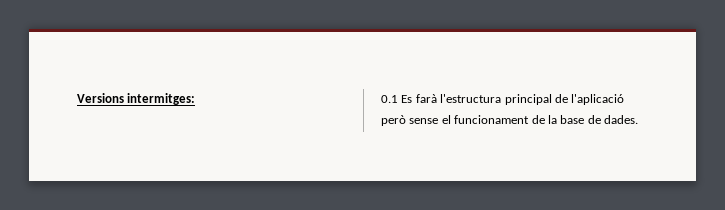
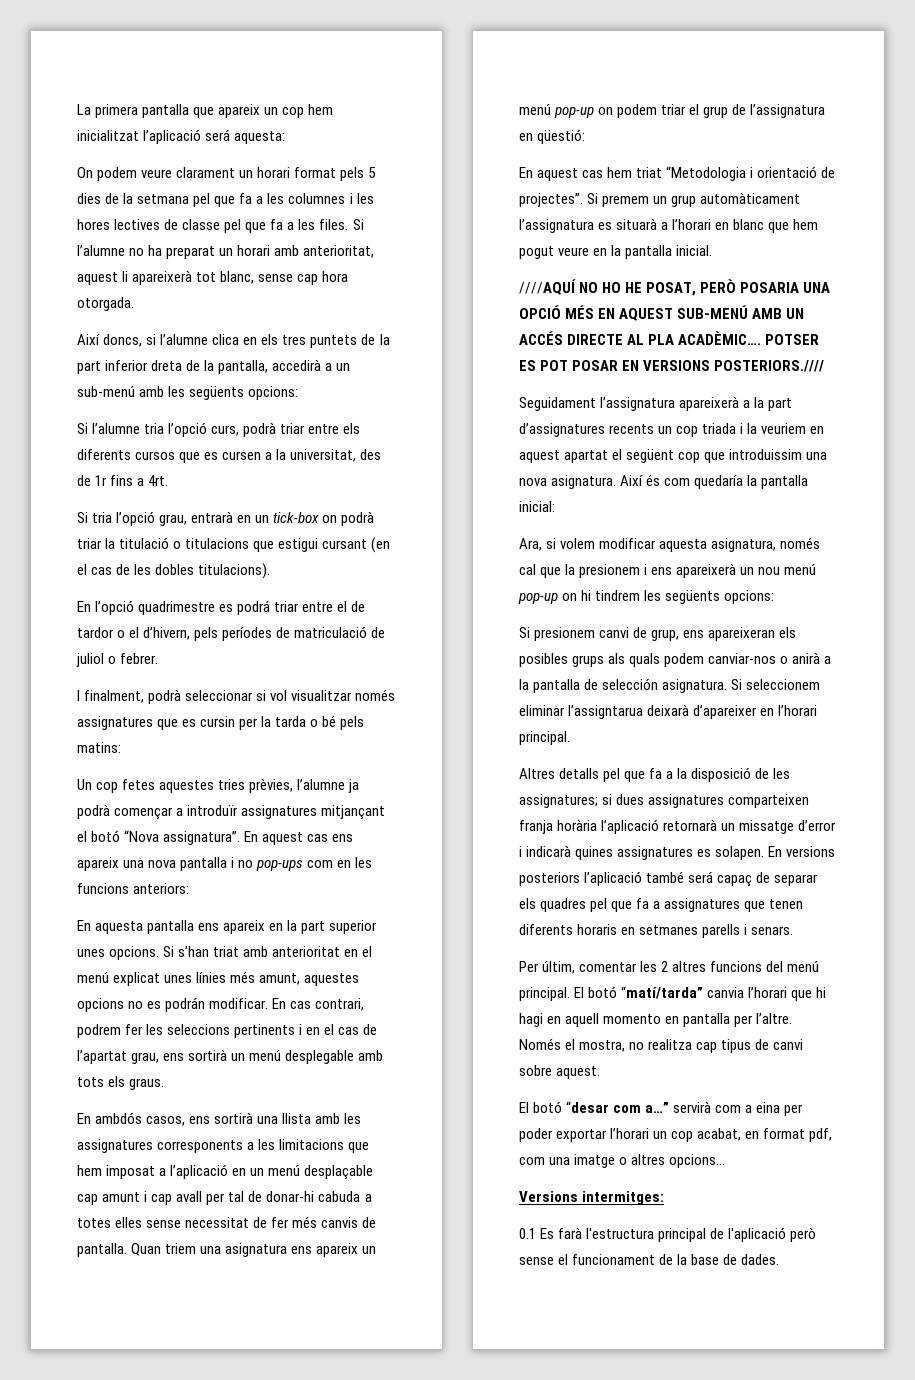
(77, 98) none -> [77,104,334,118] [77,129,286,144] [77,167,377,181] [77,193,374,207] [77,219,364,233] [77,245,375,259] [77,270,349,285] [77,297,134,311] [77,334,390,348] [77,359,351,374] [77,386,299,400] [77,422,361,437] [77,449,382,463] [77,475,169,486] [77,511,375,526] [77,537,391,553] [77,563,271,579] [77,600,366,615] [77,626,386,641] [76,653,159,667] [77,689,396,704] [77,715,365,730] [77,742,121,753] [77,778,360,793] [77,804,386,820] [77,830,354,845] [77,857,373,871] [77,883,190,894] [77,920,378,934] [77,946,373,960] [77,971,360,986] [77,997,365,1012] [77,1024,378,1038] [77,1049,384,1064] [77,1076,165,1090] [77,1112,362,1126] [77,1139,370,1153] [77,1164,374,1180] [77,1191,372,1205] [77,1216,377,1228] [77,1243,377,1257] [519,104,826,118] [519,129,586,144] [519,166,836,181] [519,192,801,207] [519,218,819,233] [519,245,713,259] [519,279,831,296] [519,305,805,321] [519,331,820,345] [519,360,825,372] [519,396,793,411] [519,423,825,437] [519,449,828,463] [519,474,809,489] [519,501,555,512] [519,537,821,552] [519,563,817,578] [518,590,775,604] [519,627,797,641] [519,652,832,667] [519,678,821,693] [519,704,818,719] [519,731,570,745] [519,767,791,782] [519,794,810,808] [519,819,837,834] [519,845,836,860] [519,871,819,887] [519,898,804,912] [519,924,794,938] [519,961,820,974] [519,986,827,1001] [519,1013,793,1027] [519,1038,804,1053] [519,1065,601,1079] [519,1101,804,1116] [519,1128,833,1142] [519,1154,726,1168] La primera pantalla que apareix un cop hem inicialitzat l’aplicació será aquesta: // On podem veure clarament un horari format pels 5 dies de la setmana pel que fa a les columnes i les hores lectives de classe pel que fa a les files. Si l’alumne no ha preparat un horari amb anterioritat, aquest li apareixerà tot blanc, sense cap hora otorgada. // Així doncs, si l’alumne clica en els tres puntets de la part inferior dreta de la pantalla, accedirà a un sub-menú amb les següents opcions: // Si l’alumne tria l’opció curs, podrà triar entre els diferents cursos que es cursen a la universitat, des de 1r fins a 4rt. // Si tria l’opció grau, entrarà en un tick-box on podrà triar la titulació o titulacions que estigui cursant (en el cas de les dobles titulacions). // En l’opció quadrimestre es podrá triar entre el de tardor o el d’hivern, pels períodes de matriculació de juliol o febrer. // I finalment, podrà seleccionar si vol visualitzar només assignatures que es cursin per la tarda o bé pels matins: // Un cop fetes aquestes tries prèvies, l’alumne ja podrà començar a introduïr assignatures mitjançant el botó “Nova assignatura”. En aquest cas ens apareix una nova pantalla i no pop-ups com en les funcions anteriors: // En aquesta pantalla ens apareix en la part superior unes opcions. Si s’han triat amb anterioritat en el menú explicat unes línies més amunt, aquestes opcions no es podrán modificar. En cas contrari, podrem fer les seleccions pertinents i en el cas de l’apartat grau, ens sortirà un menú desplegable amb tots els graus. // En ambdós casos, ens sortirà una llista amb les assignatures corresponents a les limitacions que hem imposat a l’aplicació en un menú desplaçable cap amunt i cap avall per tal de donar-hi cabuda a totes elles sense necessitat de fer més canvis de pantalla. Quan triem una asignatura ens apareix un menú pop-up on podem triar el grup de l’assignatura en qüestió: // En aquest cas hem triat “Metodologia i orientació de projectes”. Si premem un grup automàticament l’assignatura es situarà a l’horari en blanc que hem pogut veure en la pantalla inicial. // ////AQUÍ NO HO HE POSAT, PERÒ POSARIA UNA OPCIÓ MÉS EN AQUEST SUB-MENÚ AMB UN ACCÉS DIRECTE AL PLA ACADÈMIC…. POTSER ES POT POSAR EN VERSIONS POSTERIORS.//// // Seguidament l’assignatura apareixerà a la part d’assignatures recents un cop triada i la veuriem en aquest apartat el següent cop que introduissim una nova asignatura. Així és com quedaría la pantalla inicial: // Ara, si volem modificar aquesta asignatura, només cal que la presionem i ens apareixerà un nou menú pop-up on hi tindrem les següents opcions: // Si presionem canvi de grup, ens apareixeran els posibles grups als quals podem canviar-nos o anirà a la pantalla de selección asignatura. Si seleccionem eliminar l’assigntarua deixarà d’apareixer en l’horari principal. // Altres detalls pel que fa a la disposició de les assignatures; si dues assignatures comparteixen franja horària l’aplicació retornarà un missatge d’error i indicarà quines assignatures es solapen. En versions posteriors l’aplicació també será capaç de separar els quadres pel que fa a assignatures que tenen diferents horaris en setmanes parells i senars. // Per últim, comentar les 2 altres funcions del menú principal. El botó “matí/tarda” canvia l’horari que hi hagi en aquell momento en pantalla per l’altre. Només el mostra, no realitza cap tipus de canvi sobre aquest. // El botó “desar com a…” servirà com a eina per poder exportar l’horari un cop acabat, en format pdf, com una imatge o altres opcions… //

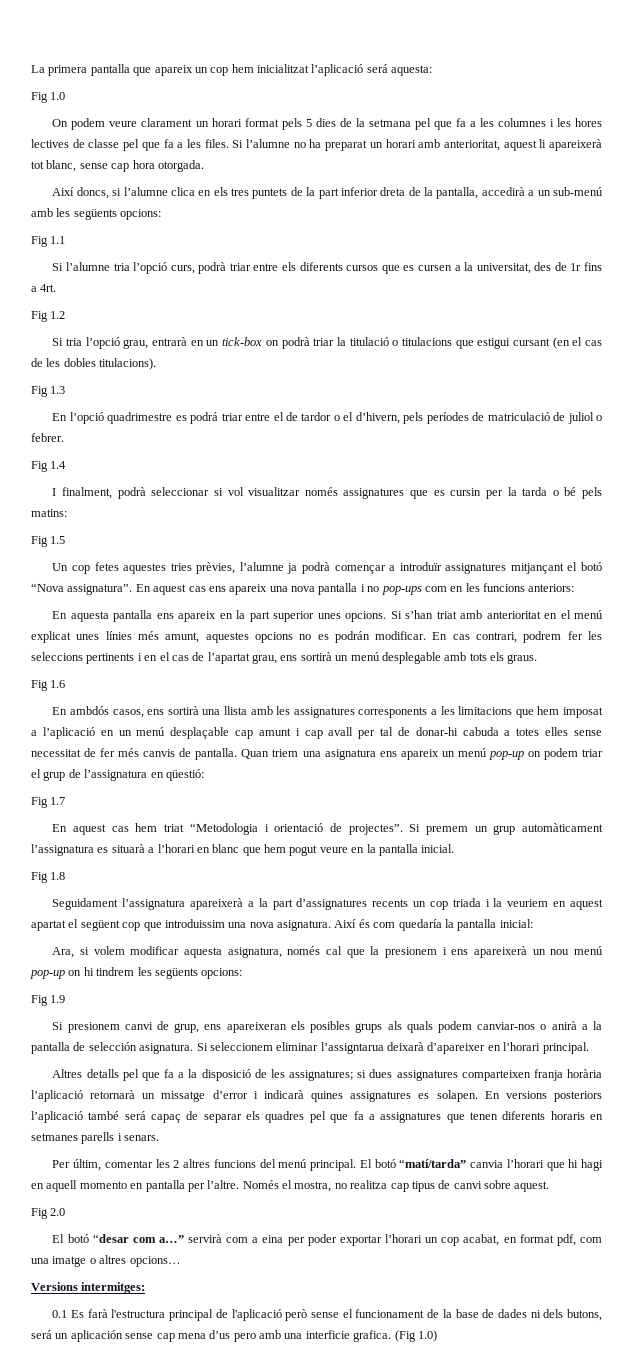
(286, 137) none -> [31,92,66,103] // Fig 1.0
(299, 393) none -> [31,236,66,247] // Fig 1.1
(169, 480) none -> [31,311,66,322] // Fig 1.2
(271, 571) none -> [31,386,66,397] // Fig 1.3
(159, 658) none -> [31,461,67,472] // Fig 1.4
(121, 747) none -> [31,536,66,547] // Fig 1.5
(165, 1084) none -> [31,680,66,691] // Fig 1.6
(586, 136) none -> [31,797,66,808] // Fig 1.7
[519,279,831,296] [519,305,805,321] [519,331,820,345] [519,360,825,372] ////AQUÍ NO HO HE POSAT, PERÒ POSARIA UNA OPCIÓ MÉS EN AQUEST SUB-MENÚ AMB UN ACCÉS DIRECTE AL PLA ACADÈMIC…. POTSER ES POT POSAR EN VERSIONS POSTERIORS.//// -> [31,872,66,883] Fig 1.8
(775, 597) none -> [31,995,66,1006] // Fig 1.9
(601, 1072) none -> [31,1208,66,1219] // Fig 2.0
[741,1254,780,1265] dades. -> [497,1309,602,1321] [31,1330,437,1342] dades ni dels butons, será un aplicación sense cap mena d’us pero amb una interficie grafica. (Fig 1.0)

